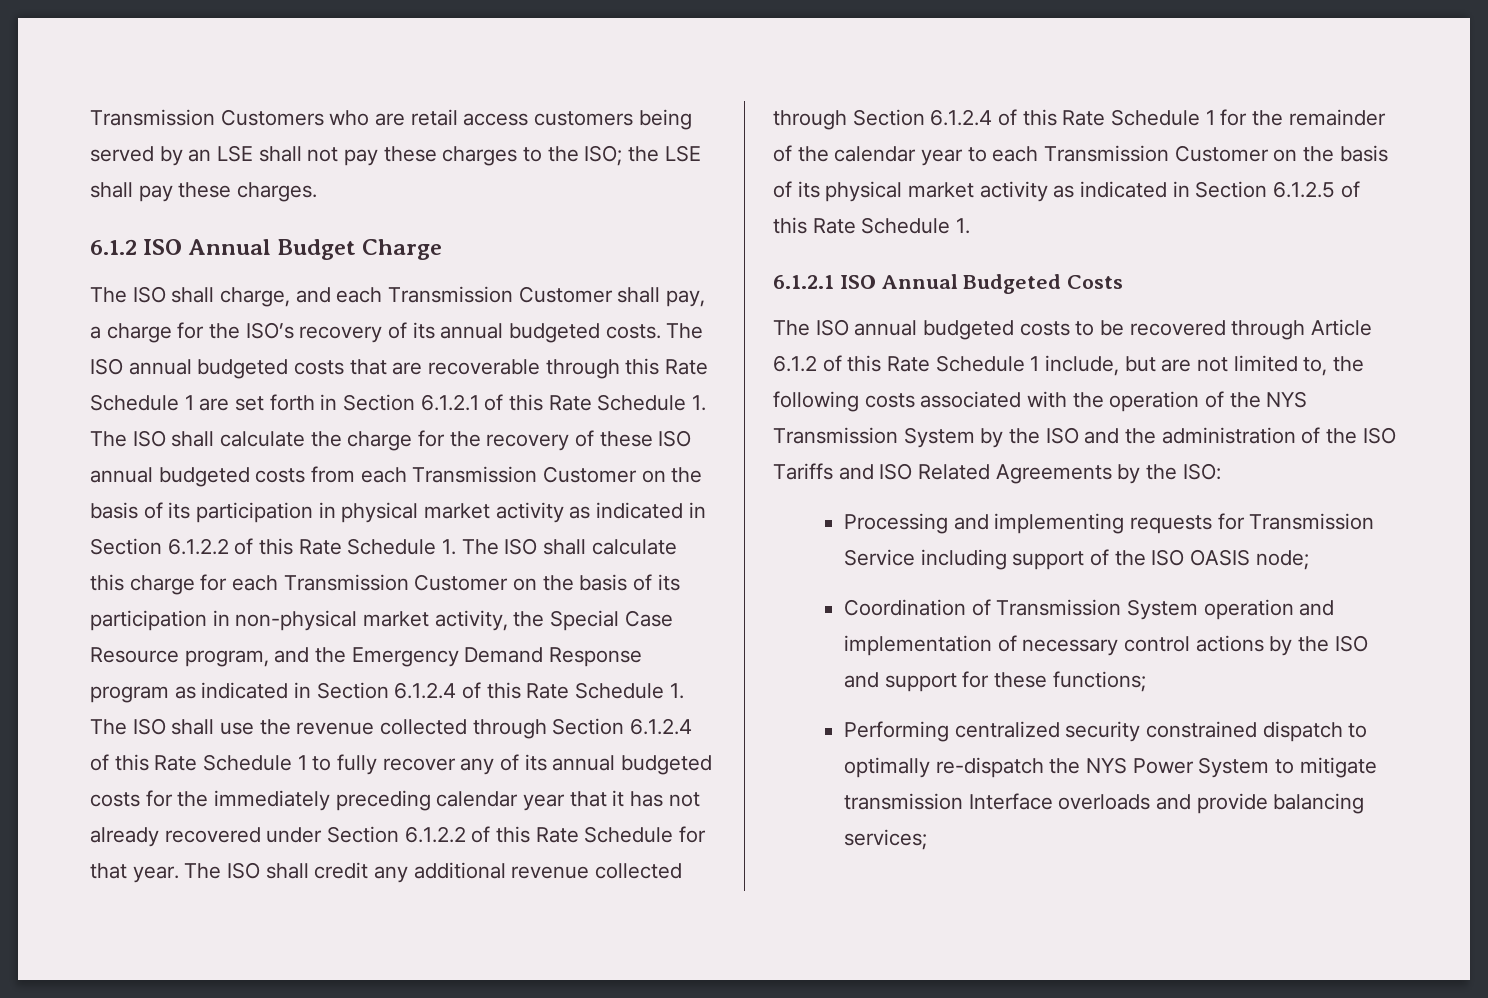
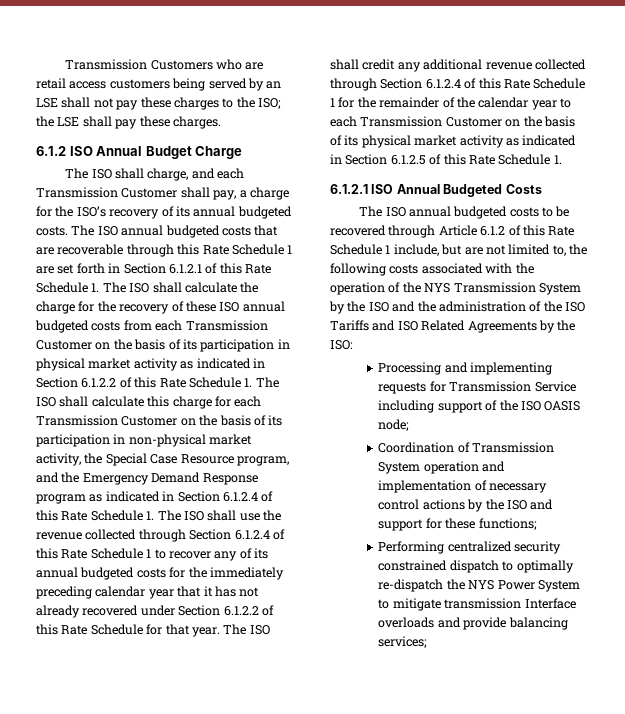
[337,754,378,775] fully -> (166, 554) none

